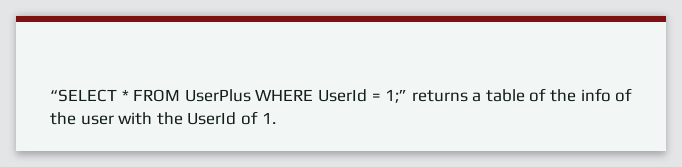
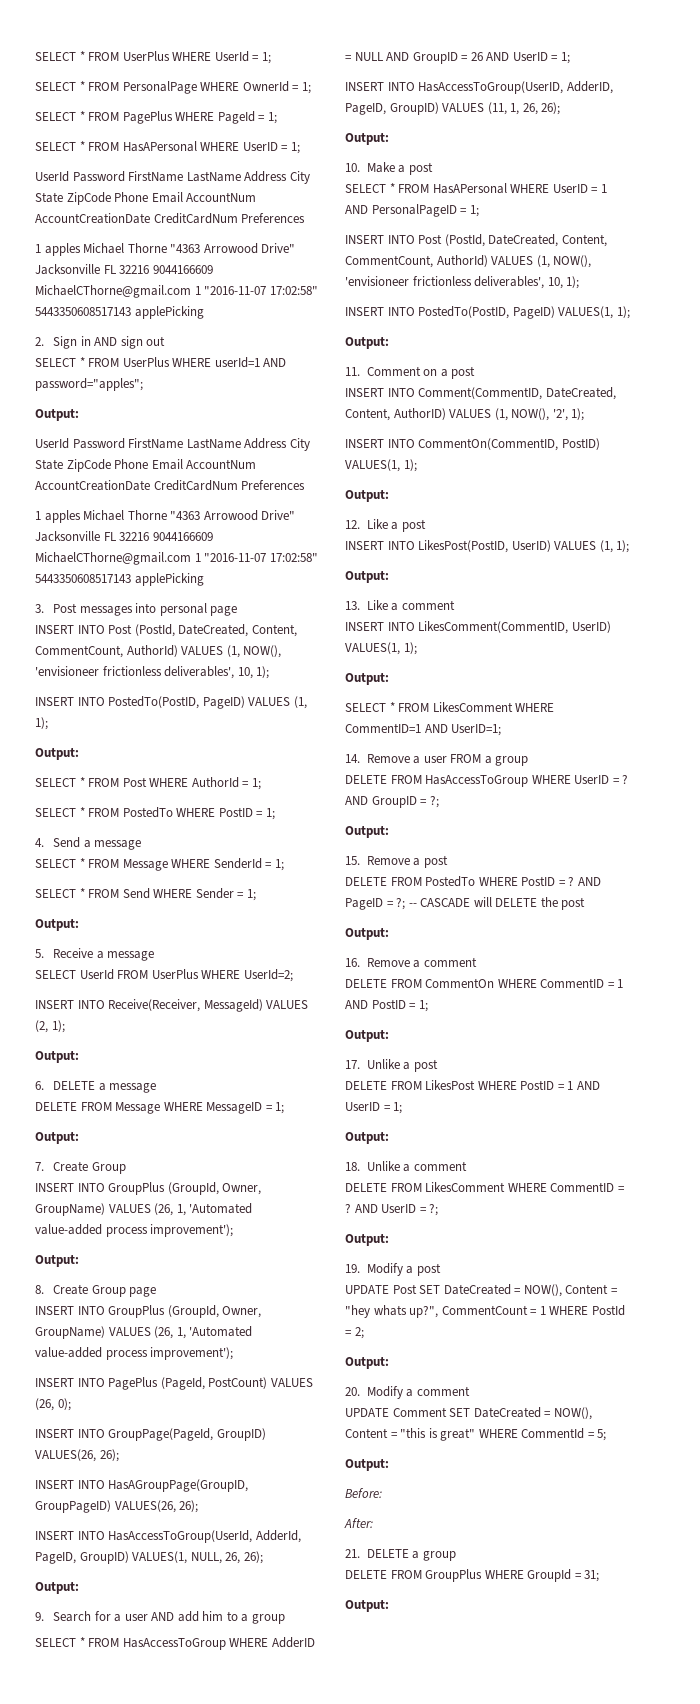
[50,89,117,102] “SELECT -> [35,52,76,61] SELECT
[385,88,633,103] [50,111,276,125] 1;” returns a table of the info of the user with the UserId of 1. -> [261,52,271,64] [35,81,311,94] [35,111,277,124] [35,141,300,154] [35,171,310,184] [35,192,257,205] [35,213,306,224] [35,243,296,256] [35,264,213,275] [35,285,318,298] [35,306,204,319] [35,336,166,349] [35,357,287,368] [35,378,143,391] [35,409,79,421] [35,438,310,451] [35,459,257,472] [35,480,306,491] [35,510,296,523] [35,531,213,542] [35,552,318,565] [35,573,204,586] [35,603,238,616] [35,624,297,637] [35,645,282,658] [35,666,270,679] [35,696,307,709] [35,717,48,730] [35,748,79,760] [35,777,261,790] [35,807,275,820] [35,837,142,850] [35,858,284,871] [35,888,256,901] [35,919,79,931] [35,948,155,961] [35,969,293,982] [35,999,309,1012] [35,1020,65,1033] [35,1051,79,1063] [35,1081,157,1093] [35,1102,285,1114] [35,1132,79,1144] [35,1161,126,1174] [35,1182,262,1195] [35,1203,253,1216] [35,1224,234,1237] [35,1255,79,1267] [35,1284,157,1297] [35,1305,262,1318] [35,1326,253,1339] [35,1347,234,1360] [35,1377,313,1390] [35,1398,71,1411] [35,1428,266,1441] [35,1449,119,1462] [35,1479,249,1492] [35,1500,199,1513] [35,1530,301,1543] [35,1551,263,1564] [35,1582,79,1594] [35,1611,285,1624] [35,1637,315,1650] [345,52,570,64] [345,81,613,94] [345,102,561,115] [345,133,389,145] [345,162,433,175] [345,183,607,194] [345,204,479,217] [345,234,607,247] [345,255,592,268] [345,276,580,289] [345,306,630,319] [345,337,389,349] [345,366,476,379] [345,387,616,400] [345,408,585,421] [345,438,600,451] [345,459,417,472] [345,490,389,502] [345,519,426,532] [345,540,630,553] [345,571,389,583] [345,600,455,611] [345,621,611,634] [345,642,417,655] [345,673,389,685] [345,702,555,712] [345,723,502,736] [345,754,529,766] [345,775,629,787] [345,796,439,808] [345,826,389,838] [345,855,448,868] [345,876,601,887] [345,897,586,910] [345,928,389,940] [345,957,477,968] [345,978,624,988] [345,999,428,1012] [345,1030,389,1042] [345,1059,438,1072] [345,1080,600,1090] [345,1102,403,1114] [345,1132,389,1144] [345,1161,467,1172] [345,1182,625,1192] [345,1204,439,1216] [345,1234,389,1246] [345,1263,441,1276] [345,1284,618,1297] [345,1305,625,1318] [345,1327,364,1339] [345,1357,389,1369] [345,1386,470,1399] [345,1407,592,1420] [345,1428,607,1441] [345,1459,389,1471] [345,1488,382,1498] [344,1518,373,1528] [345,1549,456,1561] [345,1569,600,1582] [345,1600,389,1612] 1; // SELECT * FROM PersonalPage WHERE OwnerId = 1; // SELECT * FROM PagePlus WHERE PageId = 1; // SELECT * FROM HasAPersonal WHERE UserID = 1; // UserId Password FirstName LastName Address City State ZipCode Phone Email AccountNum AccountCreationDate CreditCardNum Preferences // 1 apples Michael Thorne "4363 Arrowood Drive" Jacksonville FL 32216 9044166609 MichaelCThorne@gmail.com 1 "2016-11-07 17:02:58" 5443350608517143 applePicking // 2. Sign in AND sign out // SELECT * FROM UserPlus WHERE userId=1 AND password="apples"; // Output: // UserId Password FirstName LastName Address City State ZipCode Phone Email AccountNum AccountCreationDate CreditCardNum Preferences // 1 apples Michael Thorne "4363 Arrowood Drive" Jacksonville FL 32216 9044166609 MichaelCThorne@gmail.com 1 "2016-11-07 17:02:58" 5443350608517143 applePicking // 3. Post messages into personal page // INSERT INTO Post (PostId, DateCreated, Content, CommentCount, AuthorId) VALUES (1, NOW(), 'envisioneer frictionless deliverables', 10, 1); // INSERT INTO PostedTo(PostID, PageID) VALUES (1, 1); // Output: // SELECT * FROM Post WHERE AuthorId = 1; // SELECT * FROM PostedTo WHERE PostID = 1; // 4. Send a message // SELECT * FROM Message WHERE SenderId = 1; // SELECT * FROM Send WHERE Sender = 1; // Output: // 5. Receive a message // SELECT UserId FROM UserPlus WHERE UserId=2; // INSERT INTO Receive(Receiver, MessageId) VALUES (2, 1); // Output: // 6. DELETE a message // DELETE FROM Message WHERE MessageID = 1; // Output: // 7. Create Group // INSERT INTO GroupPlus (GroupId, Owner, GroupName) VALUES (26, 1, 'Automated value-added process improvement'); // Output: // 8. Create Group page // INSERT INTO GroupPlus (GroupId, Owner, GroupName) VALUES (26, 1, 'Automated value-added process improvement'); // INSERT INTO PagePlus (PageId, PostCount) VALUES (26, 0); // INSERT INTO GroupPage(PageId, GroupID) VALUES(26, 26); // INSERT INTO HasAGroupPage(GroupID, GroupPageID) VALUES(26, 26); // INSERT INTO HasAccessToGroup(UserId, AdderId, PageID, GroupID) VALUES(1, NULL, 26, 26); // Output: // 9. Search for a user AND add him to a group // SELECT * FROM HasAccessToGroup WHERE AdderID = NULL AND GroupID = 26 AND UserID = 1; // INSERT INTO HasAccessToGroup(UserID, AdderID, PageID, GroupID) VALUES (11, 1, 26, 26); // Output: // 10. Make a post // SELECT * FROM HasAPersonal WHERE UserID = 1 AND PersonalPageID = 1; // INSERT INTO Post (PostId, DateCreated, Content, CommentCount, AuthorId) VALUES (1, NOW(), 'envisioneer frictionless deliverables', 10, 1); // INSERT INTO PostedTo(PostID, PageID) VALUES(1, 1); // Output: // 11. Comment on a post // INSERT INTO Comment(CommentID, DateCreated, Content, AuthorID) VALUES (1, NOW(), '2', 1); // INSERT INTO CommentOn(CommentID, PostID) VALUES(1, 1); // Output: // 12. Like a post // INSERT INTO LikesPost(PostID, UserID) VALUES (1, 1); // Output: // 13. Like a comment // INSERT INTO LikesComment(CommentID, UserID) VALUES(1, 1); // Output: // SELECT * FROM LikesComment WHERE CommentID=1 AND UserID=1; // 14. Remove a user FROM a group // DELETE FROM HasAccessToGroup WHERE UserID = ? AND GroupID = ?; // Output: // 15. Remove a post // DELETE FROM PostedTo WHERE PostID = ? AND PageID = ?; -- CASCADE will DELETE the post // Output: // 16. Remove a comment // DELETE FROM CommentOn WHERE CommentID = 1 AND PostID = 1; // Output: // 17. Unlike a post // DELETE FROM LikesPost WHERE PostID = 1 AND UserID = 1; // Output: // 18. Unlike a comment // DELETE FROM LikesComment WHERE CommentID = ? AND UserID = ?; // Output: // 19. Modify a post // UPDATE Post SET DateCreated = NOW(), Content = "hey whats up?", CommentCount = 1 WHERE PostId = 2; // Output: // 20. Modify a comment // UPDATE Comment SET DateCreated = NOW(), Content = "this is great" WHERE CommentId = 5; // Output: // Before: // After: // 21. DELETE a group // DELETE FROM GroupPlus WHERE GroupId = 31; // Output:

